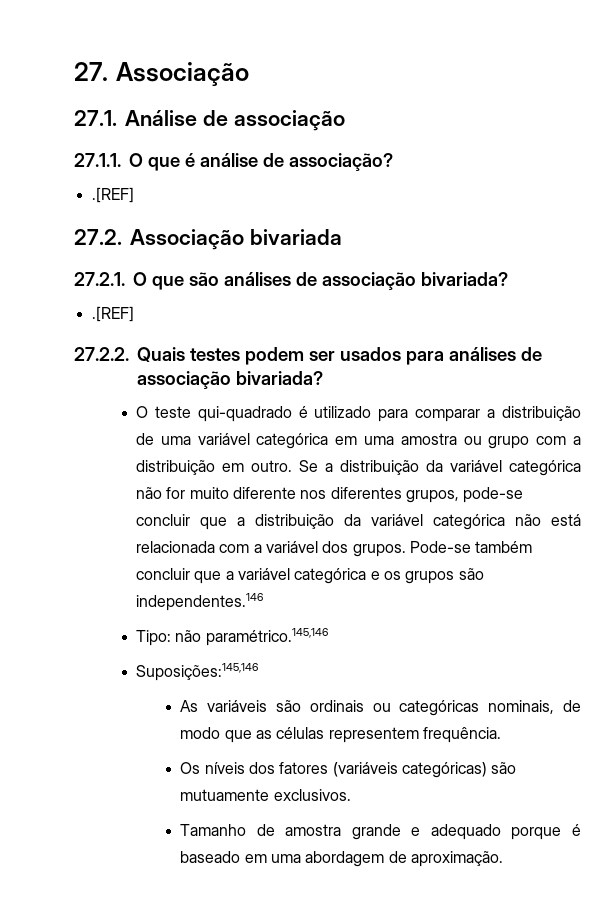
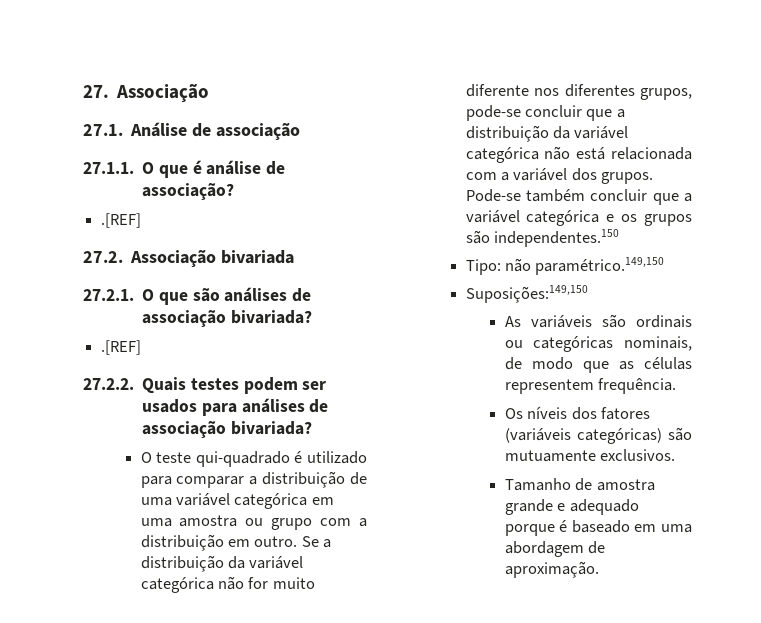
[135,593,263,611] independentes.146 -> [493,229,619,247] independentes.150
[205,628,328,646] [135,663,258,681] paramétrico.145,146 // Suposições:145,146 -> [535,257,665,275] [465,285,588,303] paramétrico.149,150 // Suposições:149,150

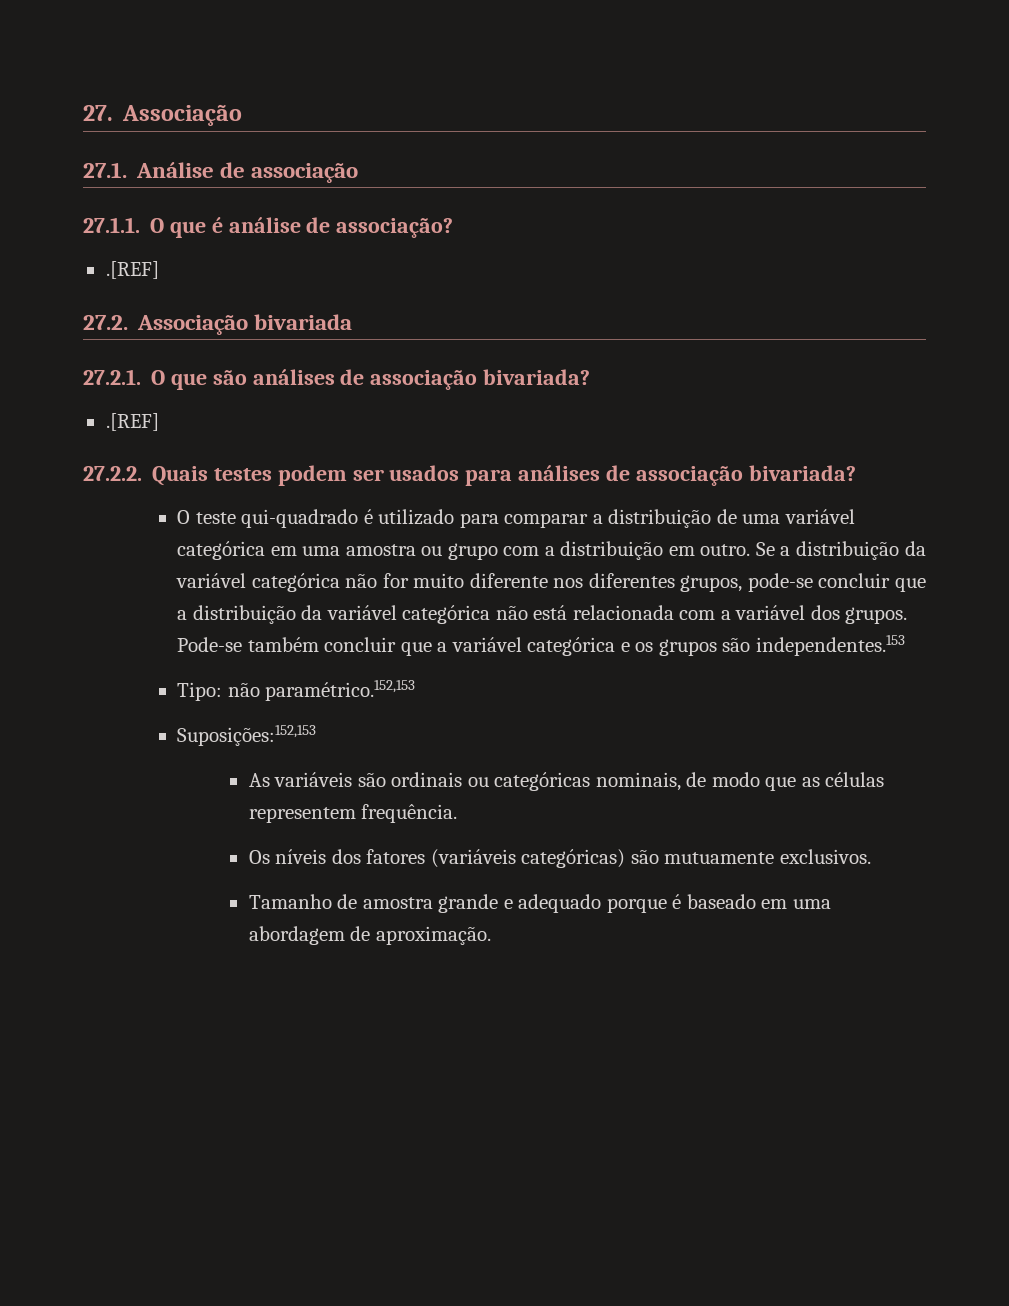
[493,229,619,247] independentes.150 -> [755,635,905,656] independentes.153
[535,257,665,275] [465,285,588,303] paramétrico.149,150 // Suposições:149,150 -> [265,680,416,701] [177,725,317,746] paramétrico.152,153 // Suposições:152,153

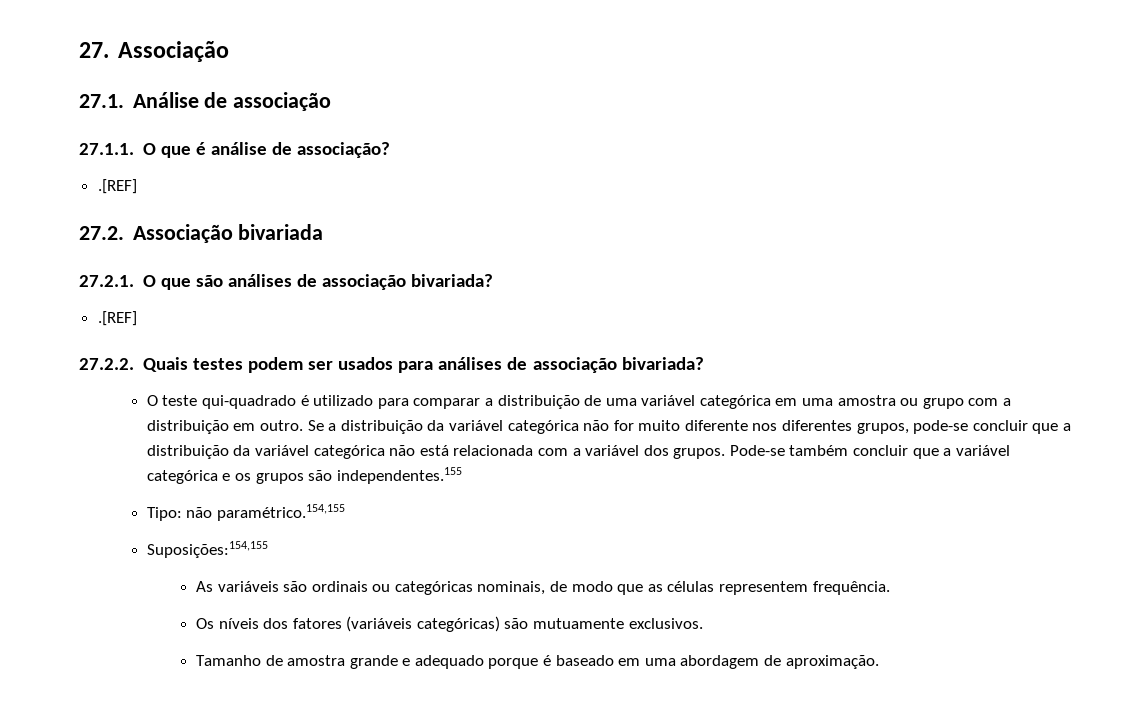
[755,635,905,656] independentes.153 -> [336,467,462,484] independentes.155
[265,680,416,701] [177,725,317,746] paramétrico.152,153 // Suposições:152,153 -> [216,504,345,521] [146,541,268,558] paramétrico.154,155 // Suposições:154,155

